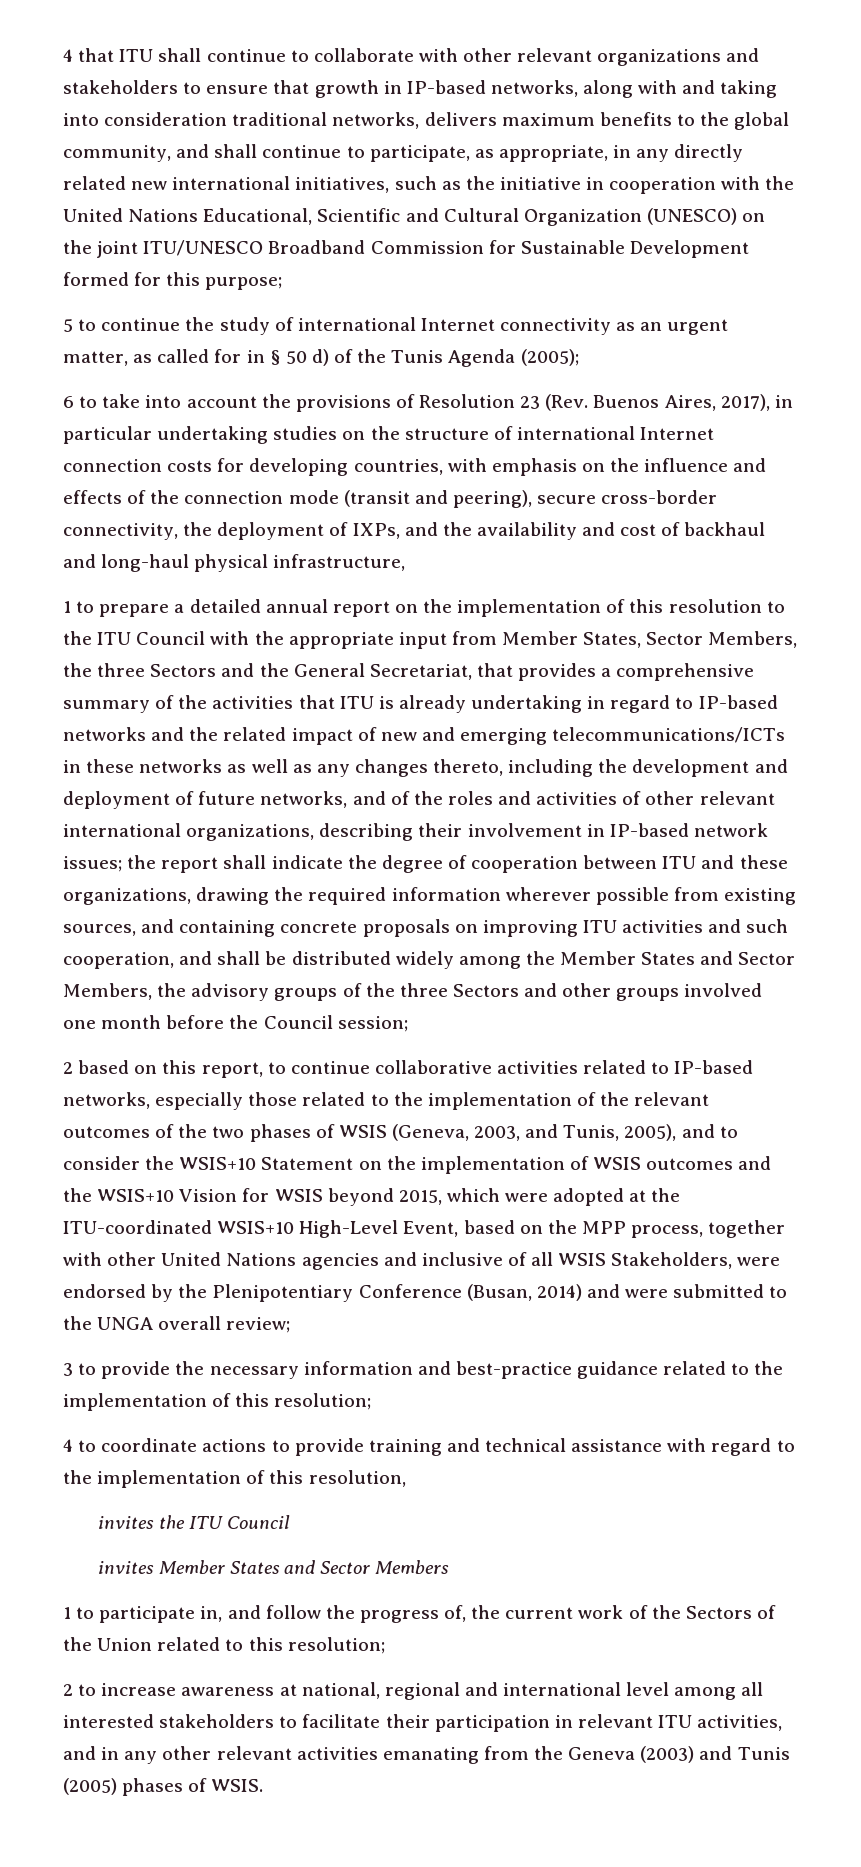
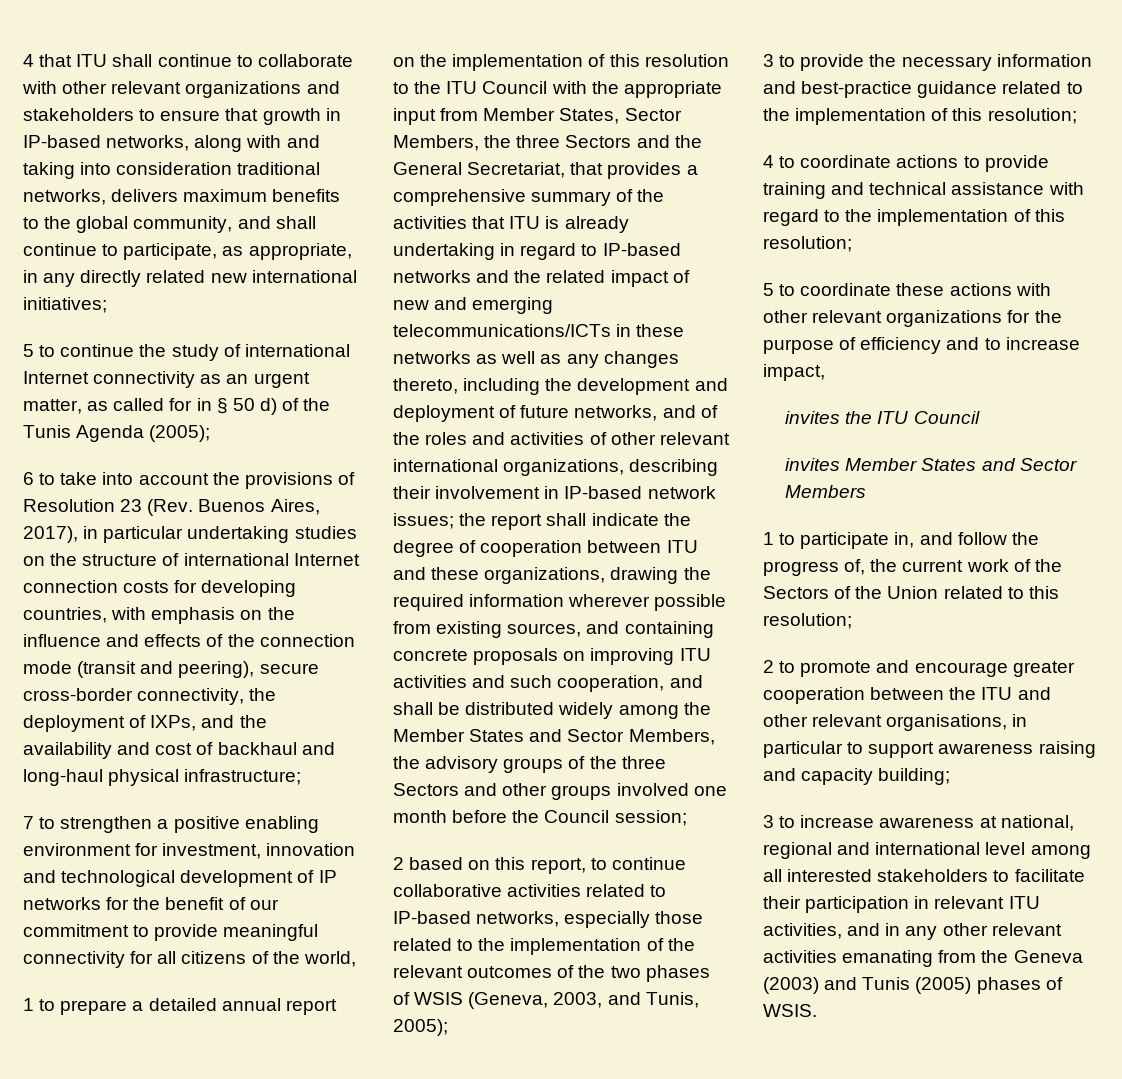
[295,176,795,194] [63,208,766,226] [63,240,749,258] [63,272,283,290] initiatives, such as the initiative in cooperation with the United Nations Educational, Scientific and Cultural Organization (UNESCO) on the joint ITU/UNESCO Broadband Commission for Sustainable Development formed for this purpose; -> [23,297,107,313] initiatives;
[273,554,406,571] infrastructure, -> [184,769,302,785] [23,816,319,833] [23,843,356,859] [23,870,337,887] [23,897,279,910] [23,924,319,941] [23,951,356,968] infrastructure; // 7 to strengthen a positive enabling environment for investment, innovation and technological development of IP networks for the benefit of our commitment to provide meaningful connectivity for all citizens of the world,
[624,1124,738,1141] [63,1156,772,1174] [63,1188,681,1206] [63,1220,786,1238] [63,1252,781,1270] [63,1284,788,1302] [63,1316,291,1333] 2005), and to consider the WSIS+10 Statement on the implementation of WSIS outcomes and the WSIS+10 Vision for WSIS beyond 2015, which were adopted at the ITU-coordinated WSIS+10 High-Level Event, based on the MPP process, together with other United Nations agencies and inclusive of all WSIS Stakeholders, were endorsed by the Plenipotentiary Conference (Busan, 2014) and were submitted to the UNGA overall review; -> [393,1019,448,1036] 2005);
[308,1470,406,1487] resolution, -> [763,236,852,252] [763,283,1051,296] [763,310,1062,327] [763,337,1080,354] [763,364,825,381] resolution; // 5 to coordinate these actions with other relevant organizations for the purpose of efficiency and to increase impact,
(97, 1690) none -> [800,660,1075,677] [763,687,1051,704] [763,714,1028,731] [763,741,1096,758] [763,768,951,785] [763,815,796,828] promote and encourage greater cooperation between the ITU and other relevant organisations, in particular to support awareness raising and capacity building; // 3 to

